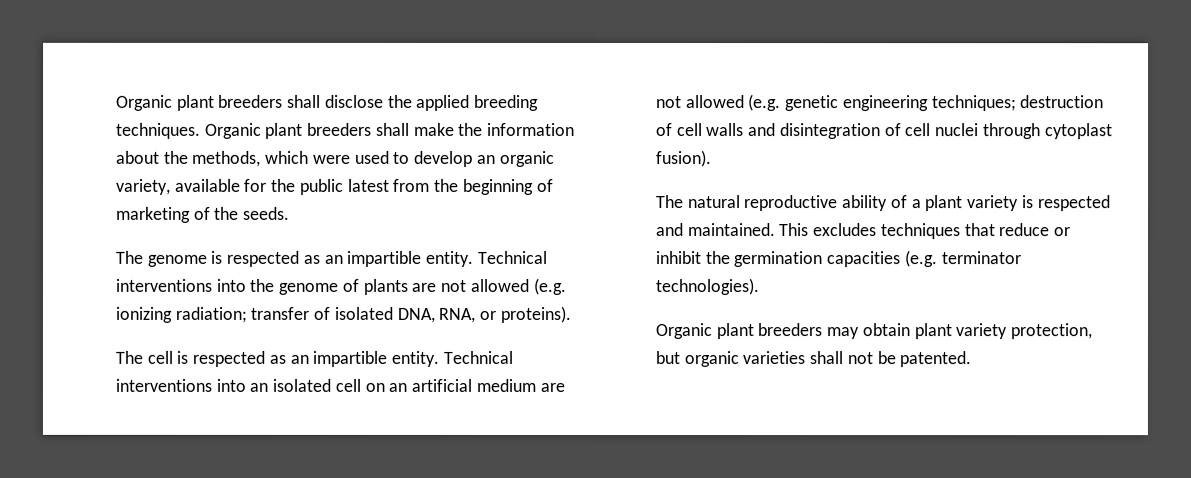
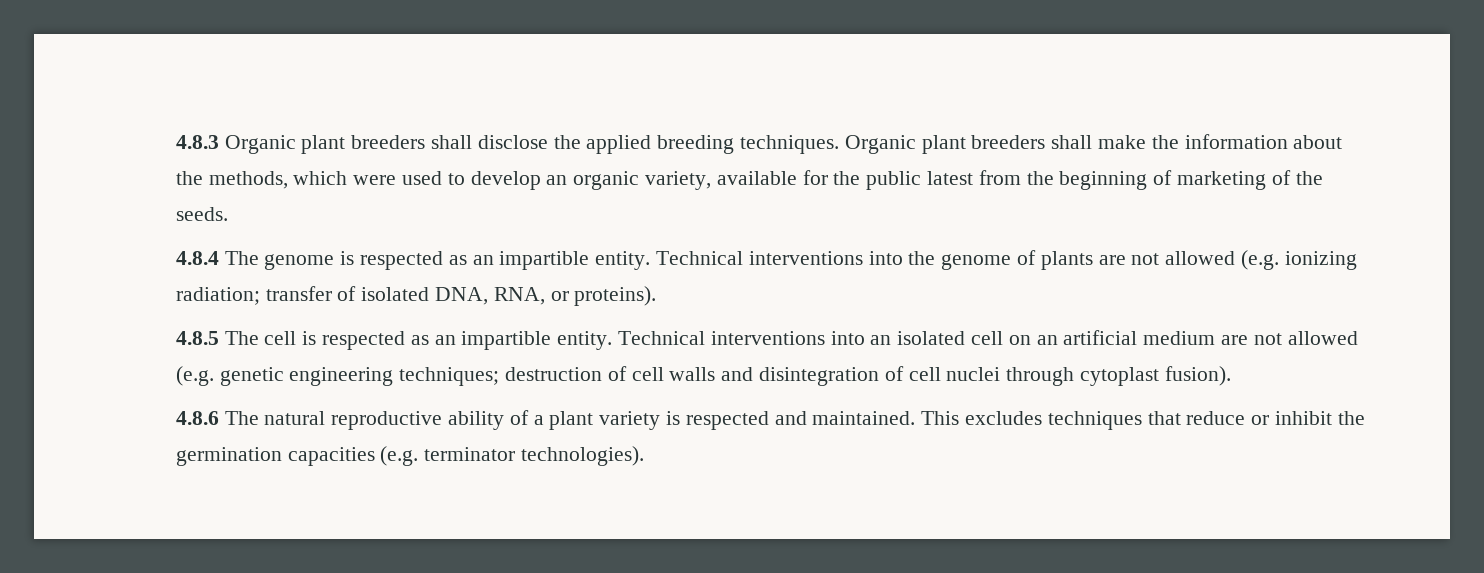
(116, 102) none -> [175,135,219,149] 4.8.3
(291, 213) none -> [175,251,219,265] 4.8.4
(571, 314) none -> [175,331,219,345] 4.8.5
(713, 159) none -> [175,411,219,425] 4.8.6
[655,323,1093,340] [655,351,972,368] // Organic plant breeders may obtain plant variety protection, but organic varieties shall not be patented. -> (644, 456) none

